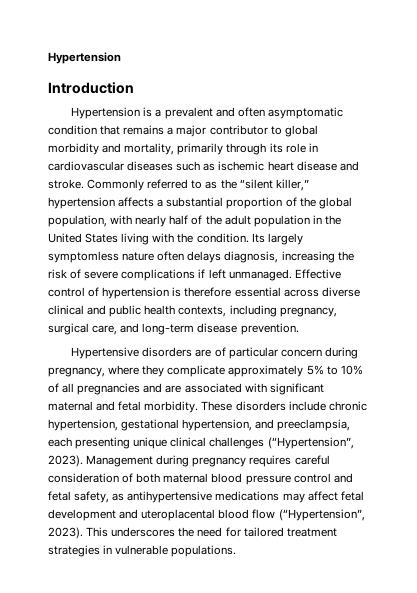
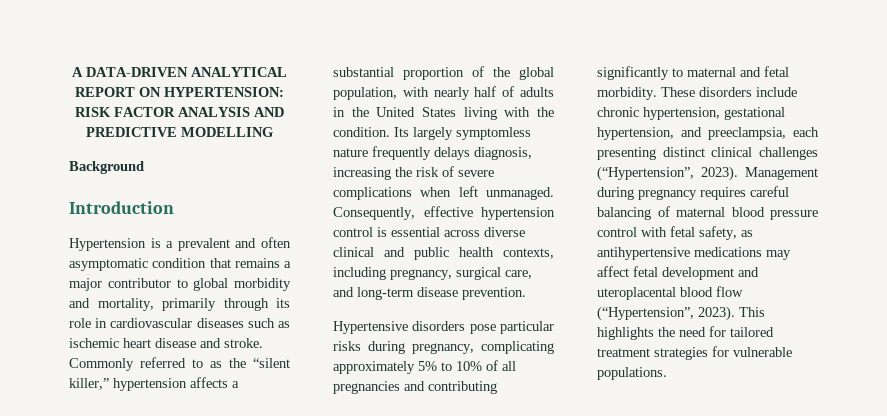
[48,52,121,64] Hypertension -> [72,67,287,77] [75,87,284,97] [75,107,284,117] [86,127,273,137] [69,161,144,174] A DATA-DRIVEN ANALYTICAL REPORT ON HYPERTENSION: RISK FACTOR ANALYSIS AND PREDICTIVE MODELLING // Background
[205,215,310,227] the adult population -> [520,87,554,97] adults
[157,251,185,261] often -> [372,146,431,160] frequently
[198,269,206,278] if -> [420,187,452,197] when
[294,269,341,279] [48,287,232,299] Effective control of hypertension is therefore -> [333,206,555,220] [333,227,387,237] Consequently, effective hypertension control is
[195,347,358,359] [48,365,226,377] are of particular concern during pregnancy, where they complicate -> [469,321,554,334] [333,341,554,354] pose particular risks during pregnancy, complicating
[165,383,324,395] are associated with significant -> [428,381,497,394] [597,66,683,80] contributing significantly to
[133,437,168,449] unique -> [662,147,705,157] distinct
[48,473,161,483] consideration of both -> [597,206,670,220] balancing of
[333,473,353,483] and -> [641,227,667,237] with
[111,527,176,537] underscores -> [597,327,654,340] highlights
[103,545,113,554] in -> [712,346,729,357] for

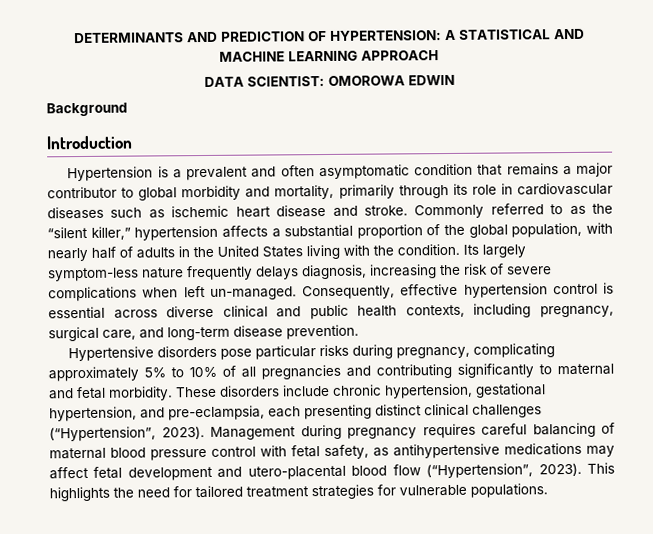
[72,67,287,77] [75,87,284,97] [75,107,284,117] [86,127,273,137] A DATA-DRIVEN ANALYTICAL REPORT ON HYPERTENSION: RISK FACTOR ANALYSIS AND PREDICTIVE MODELLING -> [73,28,585,44] [219,50,439,62] [203,74,455,88] DETERMINANTS AND PREDICTION OF HYPERTENSION: A STATISTICAL AND MACHINE LEARNING APPROACH // DATA SCIENTIST: OMOROWA EDWIN
[456,127,531,140] symptomless -> [48,267,139,282] symptom-less
[486,187,554,200] unmanaged. -> [209,286,297,300] un-managed.
[708,127,786,140] preeclampsia, -> [168,405,265,421] pre-eclampsia,
[597,287,676,300] uteroplacental -> [247,465,346,480] utero-placental

